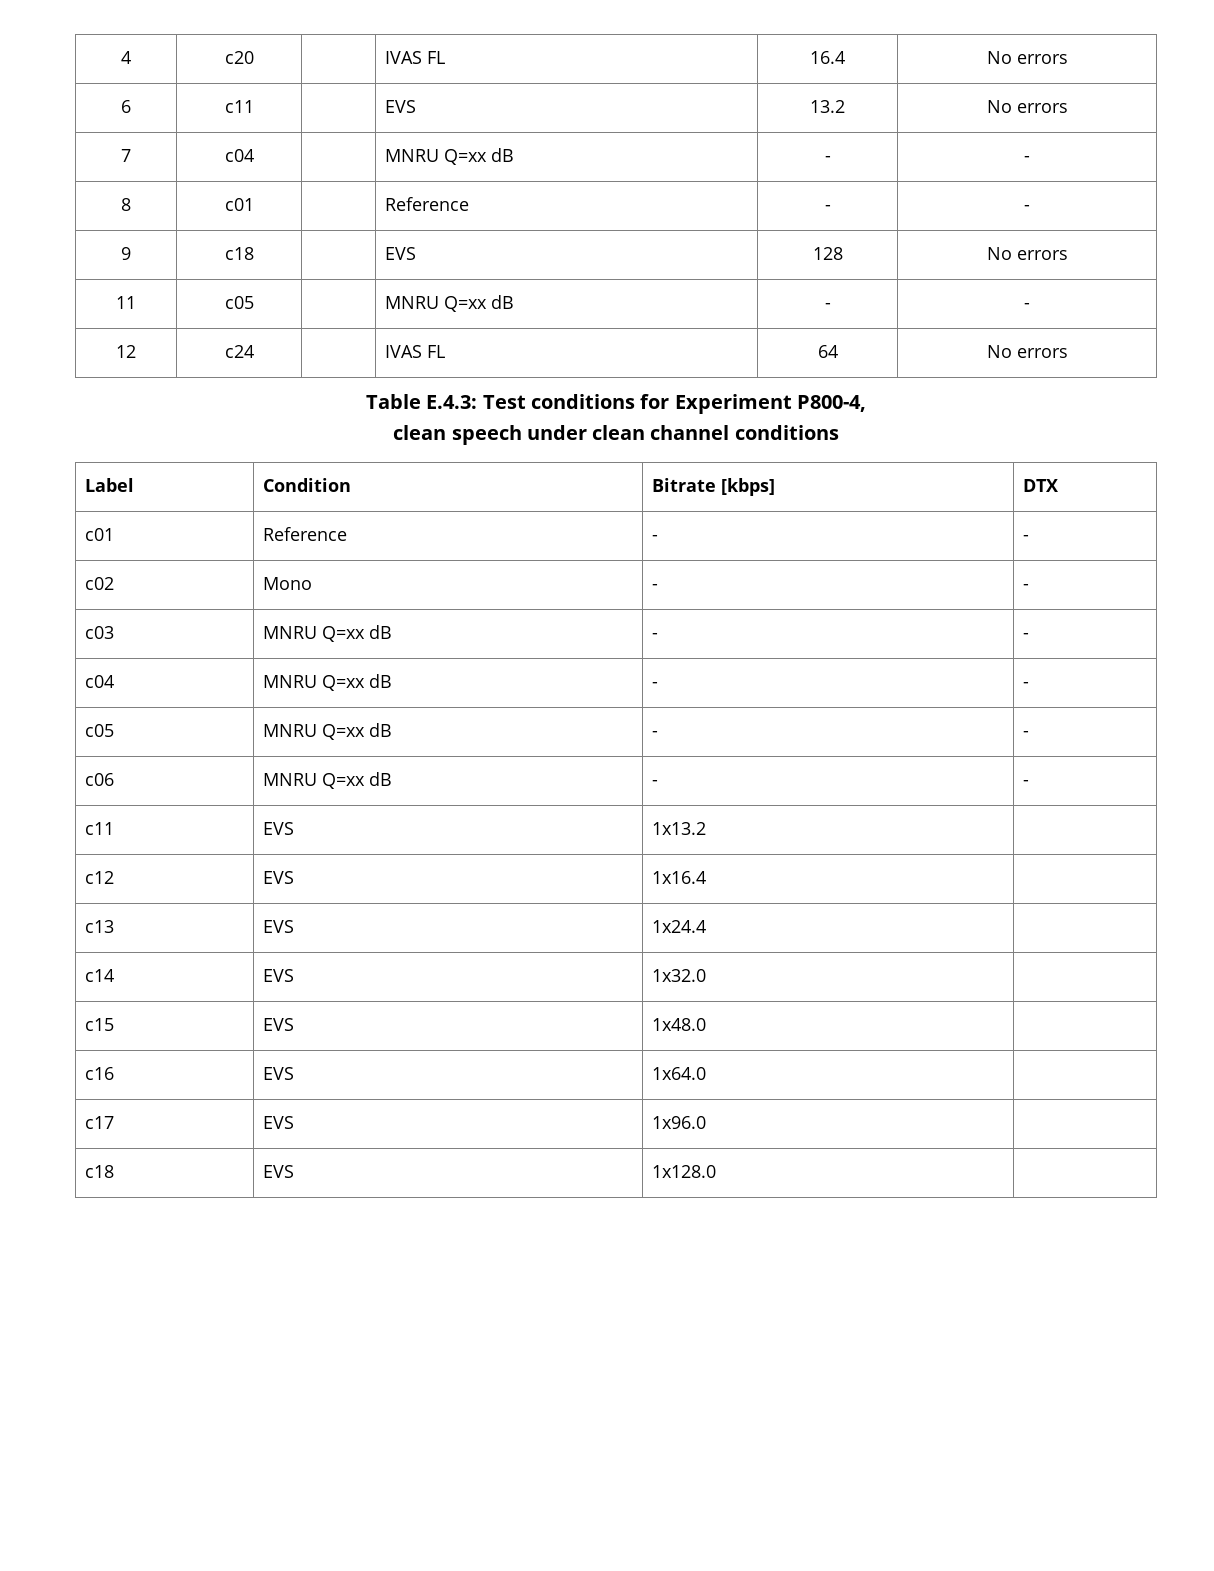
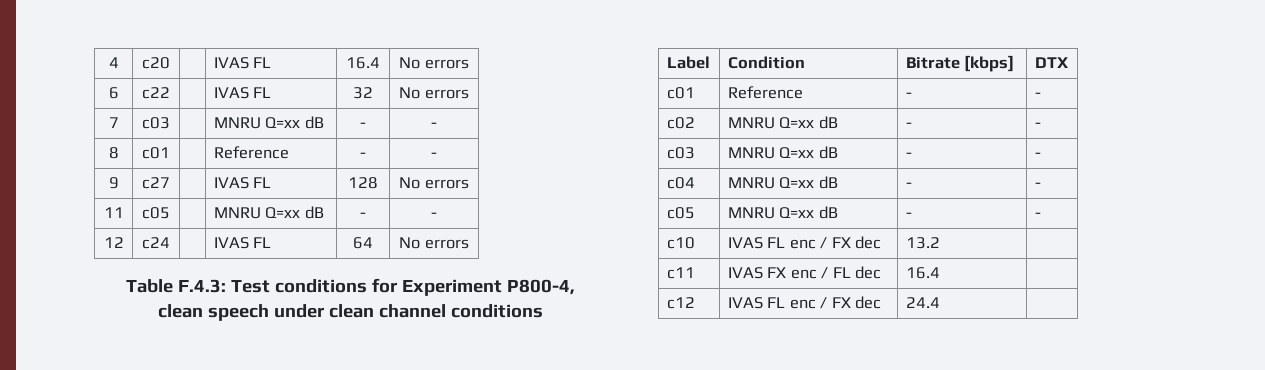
[224,100,254,113] [384,100,416,113] [810,100,845,113] c11 | | EVS | 13.2 -> [142,87,170,99] [213,87,272,99] [353,87,373,99] c22 | | IVAS FL | 32
[224,149,254,162] c04 -> [142,117,170,129] c03
[224,247,254,260] [384,247,416,260] c18 | | EVS -> [142,177,170,189] [213,177,272,189] c27 | | IVAS FL
[426,395,478,409] E.4.3: -> [178,279,227,293] F.4.3:
[262,577,312,590] Mono -> [727,116,838,129] MNRU Q=xx dB
[84,773,114,786] [262,772,392,789] [651,780,658,786] [1022,780,1029,786] [84,822,114,835] [262,822,294,835] [651,822,706,835] [84,871,114,884] [262,871,294,884] [651,871,706,884] [84,920,114,933] [262,920,294,933] [651,920,706,933] [84,969,114,982] [262,969,294,982] [651,969,706,982] [84,1018,114,1031] [262,1018,294,1031] [651,1018,706,1031] [84,1067,114,1080] [262,1067,294,1080] [651,1067,706,1080] [84,1116,114,1129] [262,1116,294,1129] [651,1116,706,1129] [84,1165,114,1178] [262,1165,294,1178] [651,1165,716,1178] c06 | MNRU Q=xx dB | - | - // c11 | EVS | 1x13.2 | // c12 | EVS | 1x16.4 | // c13 | EVS | 1x24.4 | // c14 | EVS | 1x32.0 | // c15 | EVS | 1x48.0 | // c16 | EVS | 1x64.0 | // c17 | EVS | 1x96.0 | // c18 | EVS | 1x128.0 -> [666,237,695,249] [727,236,882,249] [905,237,940,249] [666,267,695,279] [727,266,882,279] [905,267,940,279] [666,297,695,309] [727,296,882,309] [905,297,940,308] c10 | IVAS FL enc / FX dec | 13.2 | // c11 | IVAS FX enc / FL dec | 16.4 | // c12 | IVAS FL enc / FX dec | 24.4

